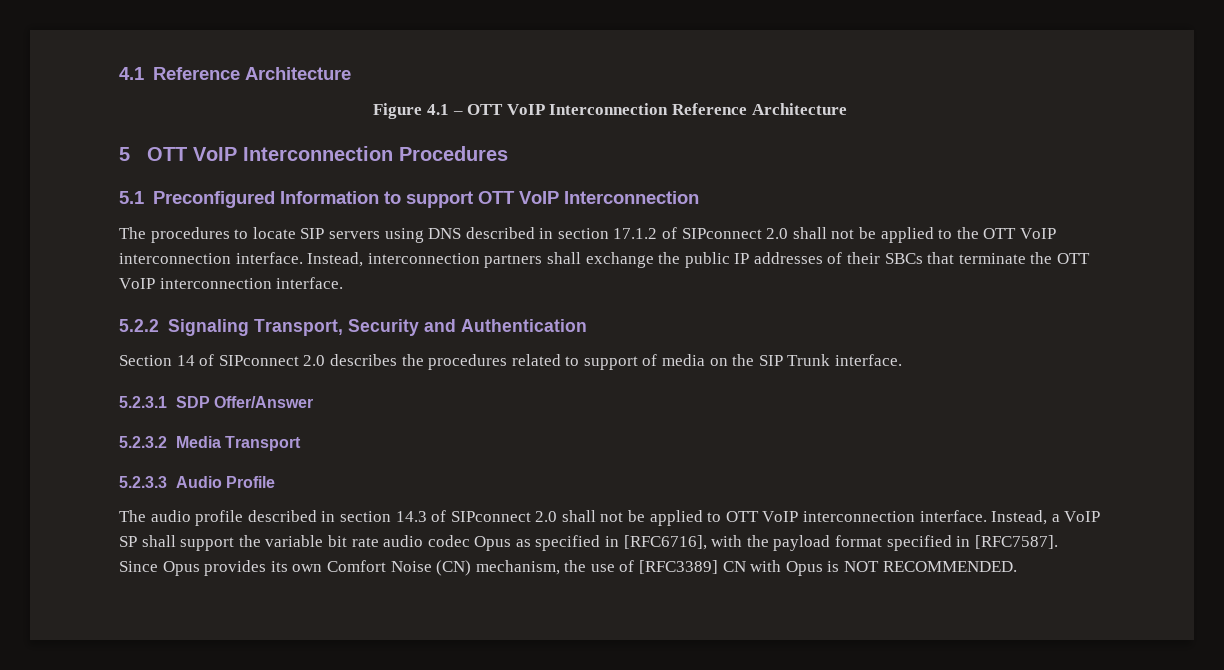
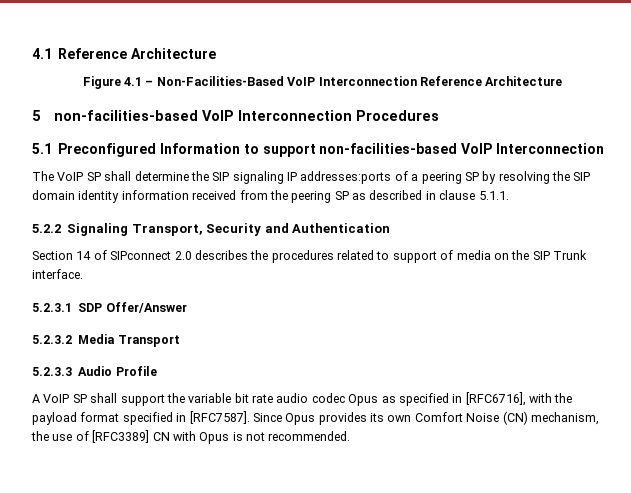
[467,104,504,115] OTT -> [156,76,284,86] Non-Facilities-Based
[147,147,188,161] OTT -> [54,110,199,121] non-facilities-based
[477,191,515,204] OTT -> [319,143,458,154] non-facilities-based
[150,227,1056,243] [119,252,1091,268] [119,277,344,289] procedures to locate SIP servers using DNS described in section 17.1.2 of SIPconnect 2.0 shall not be applied to the OTT VoIP interconnection interface. Instead, interconnection partners shall exchange the public IP addresses of their SBCs that terminate the OTT VoIP interconnection interface. -> [57,171,591,184] [32,190,509,203] VoIP SP shall determine the SIP signaling IP addresses:ports of a peering SP by resolving the SIP domain identity information received from the peering SP as described in clause 5.1.1.
[119,510,1060,526] The audio profile described in section 14.3 of SIPconnect 2.0 shall not be applied to OTT VoIP interconnection interface. Instead, a -> [32,394,40,403] A
[844,561,1017,572] NOT RECOMMENDED. -> [246,431,351,441] not recommended.

